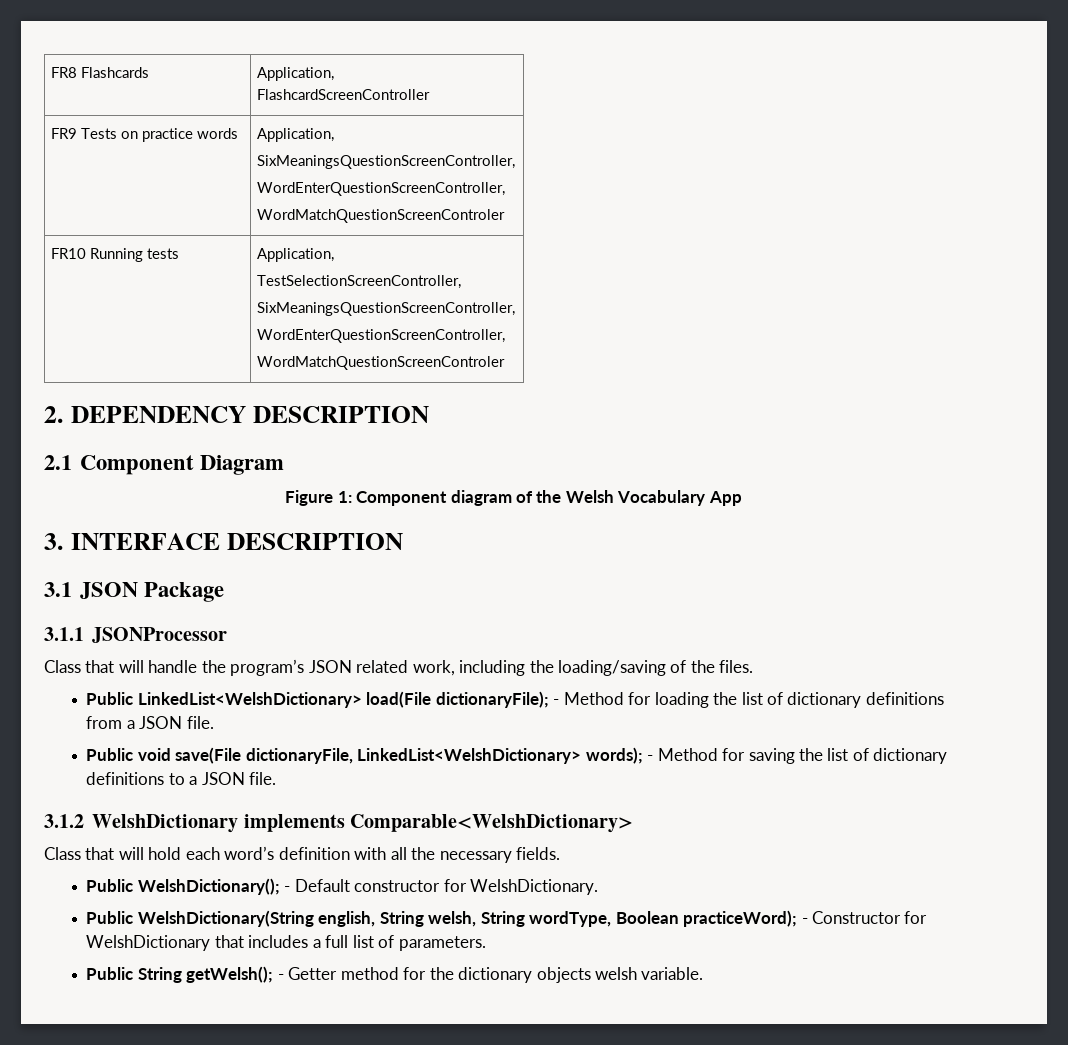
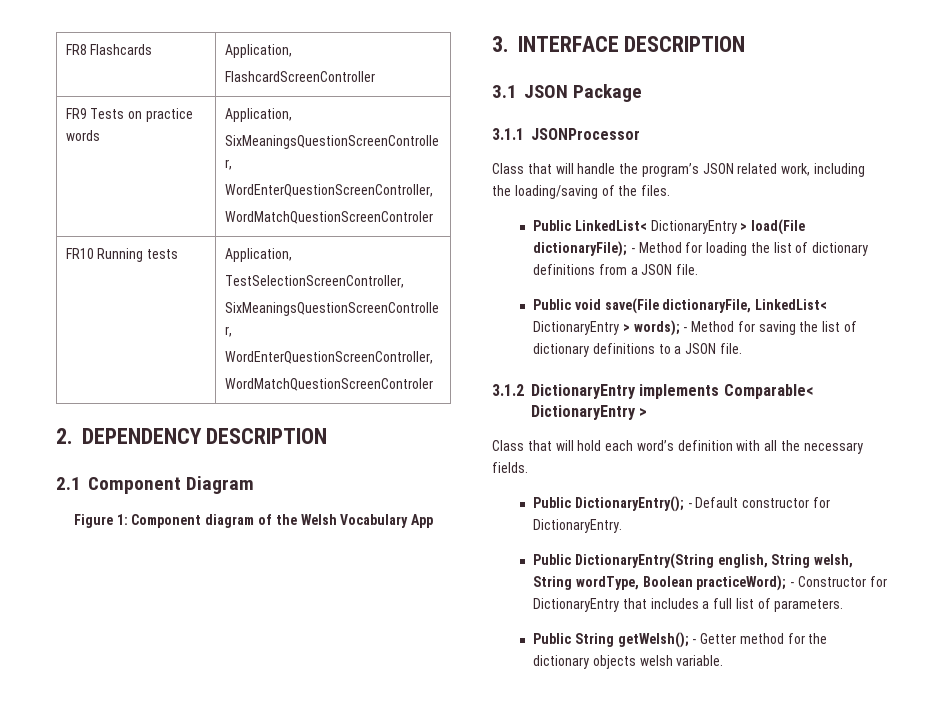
[137,692,362,708] LinkedList<WelshDictionary> -> [574,220,748,234] LinkedList< DictionaryEntry >
[357,748,582,764] LinkedList<WelshDictionary> -> [755,299,828,310] [532,321,630,335] LinkedList< DictionaryEntry >
[92,814,634,833] WelshDictionary implements Comparable<WelshDictionary> -> [531,384,813,399] [531,405,648,420] DictionaryEntry implements Comparable< DictionaryEntry >
[137,878,280,895] WelshDictionary(); -> [574,496,684,512] DictionaryEntry();
[470,879,599,895] [86,910,314,927] WelshDictionary. // Public WelshDictionary(String -> [532,519,622,533] [532,553,714,569] DictionaryEntry. // Public DictionaryEntry(String
[86,935,211,951] WelshDictionary -> [532,598,619,612] DictionaryEntry

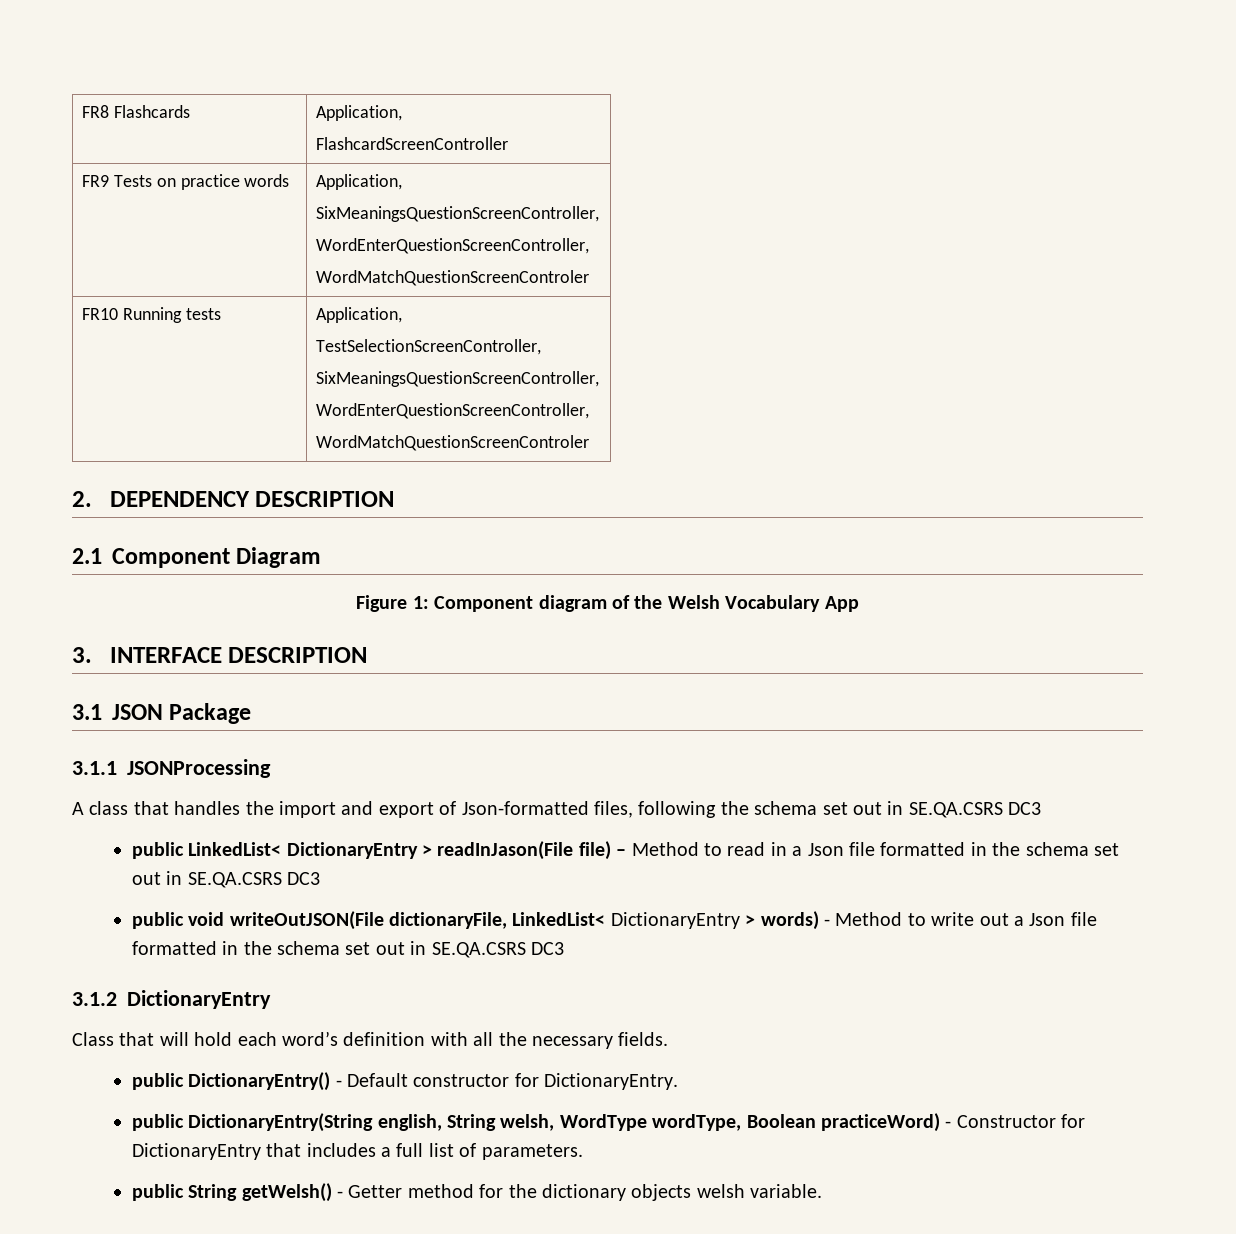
[531,128,640,140] [492,163,866,177] [492,185,671,199] [532,219,806,235] [532,241,869,257] [532,264,699,275] [532,298,659,314] JSONProcessor // Class that will handle the program’s JSON related work, including the loading/saving of the files. // Public LinkedList< DictionaryEntry > load(File dictionaryFile); - Method for loading the list of dictionary definitions from a JSON file. // Public void save(File -> [127,759,271,778] [72,801,1042,818] [131,841,1119,860] [131,871,320,888] [131,911,384,930] JSONProcessing // A class that handles the import and export of Json-formatted files, following the schema set out in SE.QA.CSRS DC3 // public LinkedList< DictionaryEntry > readInJason(File file) – Method to read in a Json file formatted in the schema set out in SE.QA.CSRS DC3 // public void writeOutJSON(File
[633,320,857,336] [532,343,742,357] [492,384,813,399] [531,405,648,420] words); - Method for saving the list of dictionary definitions to a JSON file. // 3.1.2 DictionaryEntry implements Comparable< DictionaryEntry > -> [760,911,1097,930] [131,941,564,958] [72,990,271,1009] words) - Method to write out a Json file formatted in the schema set out in SE.QA.CSRS DC3 // 3.1.2 DictionaryEntry
[532,496,684,512] Public DictionaryEntry(); -> [131,1072,331,1091] public DictionaryEntry()
[532,554,571,565] Public -> [131,1114,184,1131] public
[532,576,572,590] String -> [559,1114,647,1131] WordType
[696,575,787,591] practiceWord); -> [820,1113,940,1132] practiceWord)
[532,632,689,648] Public String getWelsh(); -> [131,1183,332,1202] public String getWelsh()

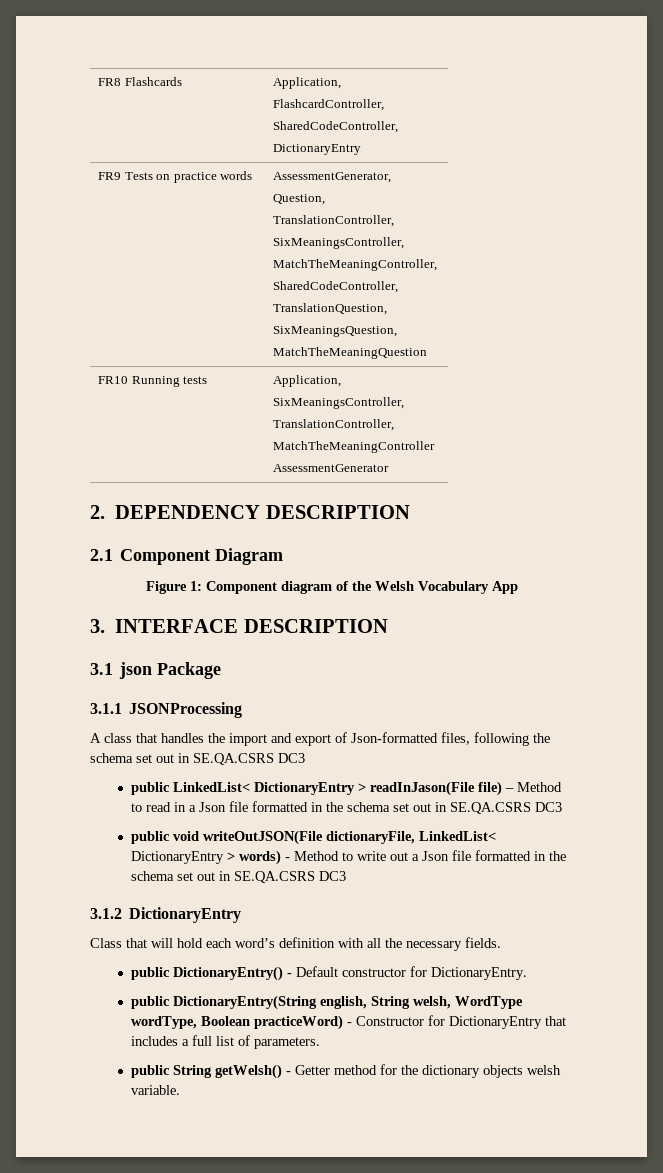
[315,137,508,150] FlashcardScreenController -> [273,99,385,111] [273,121,399,133] [273,144,362,155] FlashcardController, // SharedCodeController, // DictionaryEntry
[315,174,402,190] [315,206,599,222] [315,238,589,254] [315,270,589,286] Application, // SixMeaningsQuestionScreenController, // WordEnterQuestionScreenController, // WordMatchQuestionScreenControler -> [273,172,392,183] [273,194,326,205] [273,215,395,227] [273,237,405,249] [273,259,438,271] [273,281,399,293] [273,303,388,315] [273,326,398,337] [273,347,428,359] AssessmentGenerator, // Question, // TranslationController, // SixMeaningsController, // MatchTheMeaningController, // SharedCodeController, // TranslationQuestion, // SixMeaningsQuestion, // MatchTheMeaningQuestion
[315,339,541,355] [315,371,599,387] [315,403,589,419] [315,435,589,451] TestSelectionScreenController, // SixMeaningsQuestionScreenController, // WordEnterQuestionScreenController, // WordMatchQuestionScreenControler -> [273,397,405,409] [273,419,395,431] [273,441,436,453] [273,464,390,472] SixMeaningsController, // TranslationController, // MatchTheMeaningController // AssessmentGenerator
[112,704,163,720] JSON -> [119,662,153,679] json

